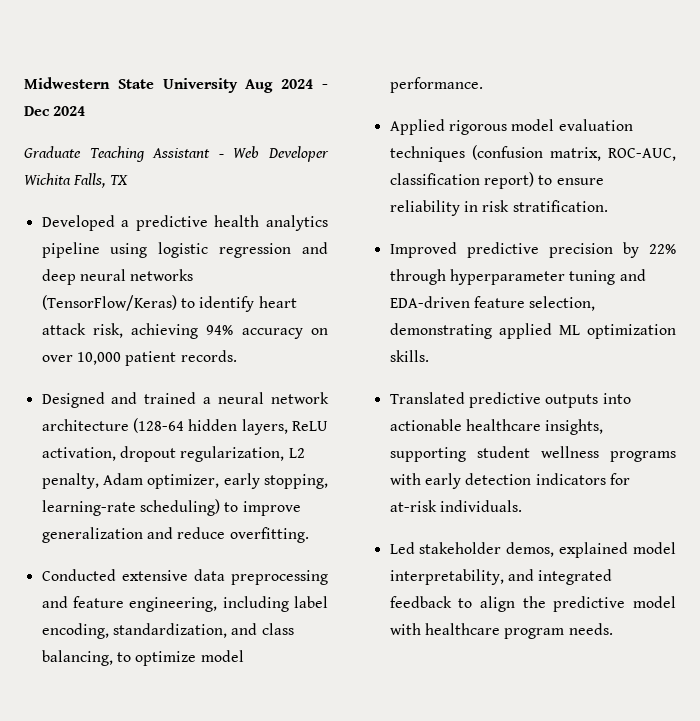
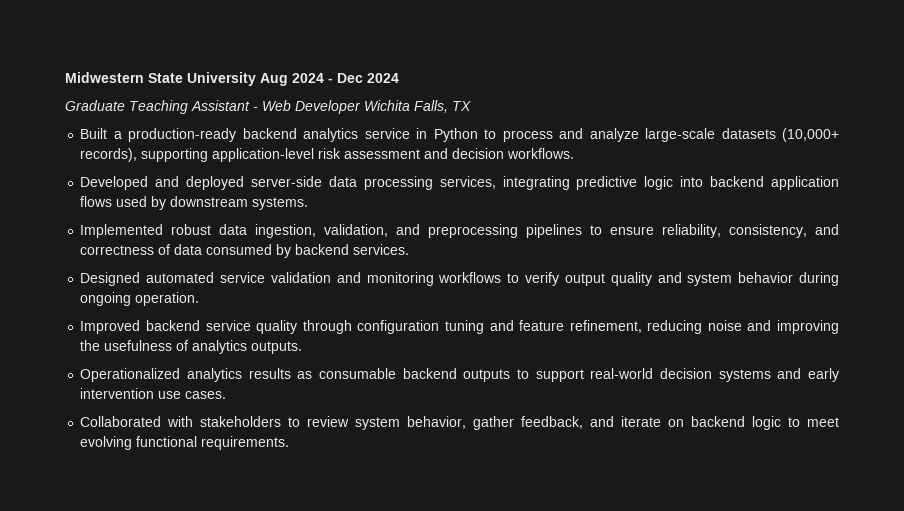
[41,215,328,231] [41,242,328,258] [41,269,194,285] [41,295,297,312] [41,323,329,339] [41,350,237,366] [41,392,329,408] [41,418,328,435] [41,446,305,462] [41,473,328,489] [41,499,301,516] [41,527,309,543] [41,569,328,585] [41,596,328,612] [41,623,294,639] [41,650,244,666] [389,77,483,93] [389,119,633,135] [389,145,676,162] [389,172,604,189] [389,200,608,216] [389,242,676,258] [389,269,646,285] [389,296,596,311] [389,323,676,339] [389,350,429,362] [389,392,631,408] [389,419,604,435] [389,446,676,462] [389,473,630,489] [389,500,522,512] [389,542,676,558] [389,569,613,585] [389,596,676,612] [389,623,613,639] Developed a predictive health analytics pipeline using logistic regression and deep neural networks (TensorFlow/Keras) to identify heart attack risk, achieving 94% accuracy on over 10,000 patient records. // Designed and trained a neural network architecture (128-64 hidden layers, ReLU activation, dropout regularization, L2 penalty, Adam optimizer, early stopping, learning-rate scheduling) to improve generalization and reduce overfitting. // Conducted extensive data preprocessing and feature engineering, including label encoding, standardization, and class balancing, to optimize model performance. // Applied rigorous model evaluation techniques (confusion matrix, ROC-AUC, classification report) to ensure reliability in risk stratification. // Improved predictive precision by 22% through hyperparameter tuning and EDA-driven feature selection, demonstrating applied ML optimization skills. // Translated predictive outputs into actionable healthcare insights, supporting student wellness programs with early detection indicators for at-risk individuals. // Led stakeholder demos, explained model interpretability, and integrated feedback to align the predictive model with healthcare program needs. -> [80,128,839,142] [80,148,575,162] [80,176,839,190] [80,196,309,210] [80,224,840,238] [80,244,410,258] [80,272,839,286] [80,292,200,306] [80,320,840,334] [80,340,303,354] [80,368,840,382] [80,388,227,399] [80,416,840,430] [80,436,290,450] Built a production-ready backend analytics service in Python to process and analyze large-scale datasets (10,000+ records), supporting application-level risk assessment and decision workflows. // Developed and deployed server-side data processing services, integrating predictive logic into backend application flows used by downstream systems. // Implemented robust data ingestion, validation, and preprocessing pipelines to ensure reliability, consistency, and correctness of data consumed by backend services. // Designed automated service validation and monitoring workflows to verify output quality and system behavior during ongoing operation. // Improved backend service quality through configuration tuning and feature refinement, reducing noise and improving the usefulness of analytics outputs. // Operationalized analytics results as consumable backend outputs to support real-world decision systems and early intervention use cases. // Collaborated with stakeholders to review system behavior, gather feedback, and iterate on backend logic to meet evolving functional requirements.

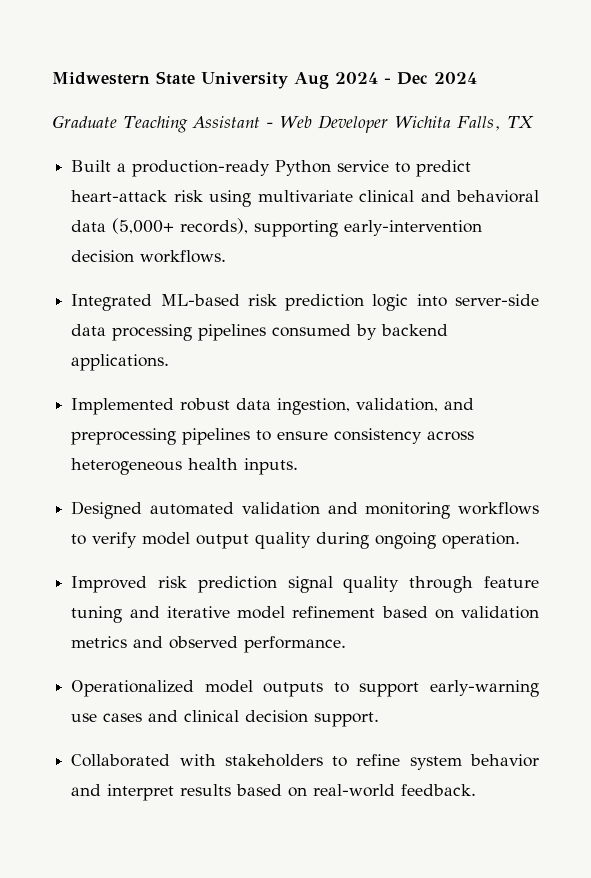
[242,128,839,142] [80,148,575,162] [80,176,839,190] [80,196,309,210] backend analytics service in Python to process and analyze large-scale datasets (10,000+ records), supporting application-level risk assessment and decision workflows. // Developed and deployed server-side data processing services, integrating predictive logic into backend application flows used by downstream systems. -> [275,160,472,177] [71,190,539,207] [71,218,483,237] [71,250,227,263] [71,294,539,311] [71,324,449,341] [71,354,170,371] Python service to predict heart-attack risk using multivariate clinical and behavioral data (5,000+ records), supporting early-intervention decision workflows. // Integrated ML-based risk prediction logic into server-side data processing pipelines consumed by backend applications.
[662,224,840,238] [80,244,410,258] reliability, consistency, and correctness of data consumed by backend services. -> [334,428,475,444] [71,458,299,475] consistency across heterogeneous health inputs.
[220,272,266,283] service -> (234, 508) none
(560, 279) none -> [142,532,191,545] model
[657,272,794,286] and system behavior -> (312, 540) none
[145,320,251,331] backend service -> [158,576,333,593] risk prediction signal
[357,320,440,334] configuration -> [484,576,539,588] feature
[519,320,840,334] [80,340,303,354] [80,368,840,382] [80,388,227,399] [80,416,840,430] [80,436,290,450] feature refinement, reducing noise and improving the usefulness of analytics outputs. // Operationalized analytics results as consumable backend outputs to support real-world decision systems and early intervention use cases. // Collaborated with stakeholders to review system behavior, gather feedback, and iterate on backend logic to meet evolving functional requirements. -> [166,606,539,619] [71,636,347,653] [71,680,539,697] [71,710,380,727] [71,754,540,770] [71,784,477,801] iterative model refinement based on validation metrics and observed performance. // Operationalized model outputs to support early-warning use cases and clinical decision support. // Collaborated with stakeholders to refine system behavior and interpret results based on real-world feedback.

